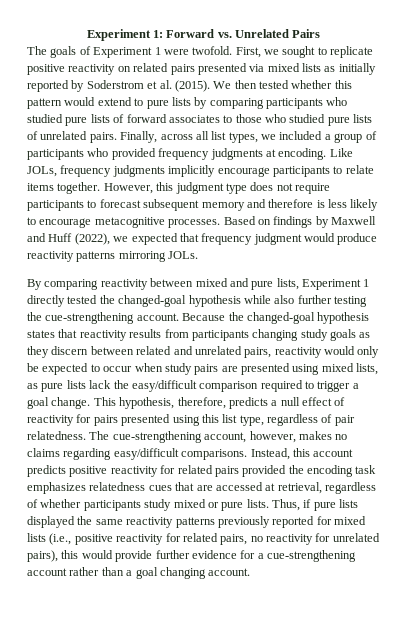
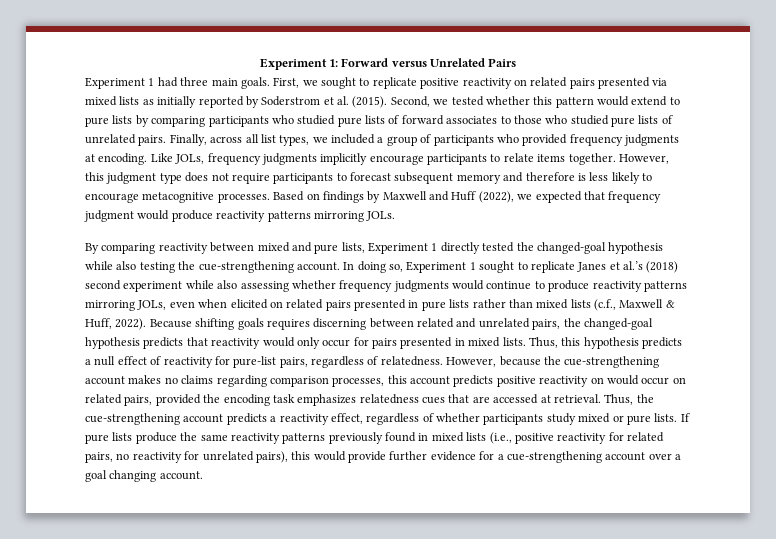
[217,32,232,38] vs. -> [391,61,427,67] versus
[27,46,233,58] The goals of Experiment 1 were twofold. -> [85,77,270,89] Experiment 1 had three main goals.
[213,80,257,89] We then -> [390,96,449,107] Second, we
[297,295,332,304] further -> (137, 265) none
[182,312,370,324] [27,329,371,341] [27,346,89,358] Because the changed-goal hypothesis states that reactivity results from participants changing study goals as they discern -> [343,261,679,273] [85,280,687,292] [85,299,675,311] [85,318,367,330] In doing so, Experiment 1 sought to replicate Janes et al.’s (2018) second experiment while also assessing whether frequency judgments would continue to produce reactivity patterns mirroring JOLs, even when elicited on related pairs presented in pure lists rather than mixed lists (c.f., Maxwell & Huff, 2022). Because shifting goals requires discerning
[274,346,380,358] [27,363,379,375] [27,380,359,392] [27,397,226,409] reactivity would only be expected to occur when study pairs are presented using mixed lists, as pure lists lack the easy/difficult comparison required to trigger a goal change. This hypothesis, therefore, -> [563,318,653,330] [85,337,639,349] the changed-goal hypothesis predicts that reactivity would only occur for pairs presented in mixed lists. Thus, this hypothesis
[93,414,355,426] [27,431,296,443] pairs presented using this list type, regardless of pair relatedness. The cue-strengthening account, however, -> [233,356,660,368] [85,376,125,385] pure-list pairs, regardless of relatedness. However, because the cue-strengthening account
[113,448,290,460] easy/difficult comparisons. Instead, -> [269,376,385,387] comparison processes,
[160,465,239,477] for related pairs -> [590,375,686,385] [85,394,153,406] on would occur on related pairs,
[277,482,322,494] retrieval, -> [553,394,654,405] [85,413,363,425] retrieval. Thus, the cue-strengthening account predicts a reactivity effect,
[272,499,359,511] [27,516,75,528] Thus, if pure lists displayed -> [680,413,690,422] [85,432,177,444] If pure lists produce
[272,516,332,528] reported for -> [385,432,429,442] found in
[69,567,124,576] rather than -> [648,453,672,460] over

